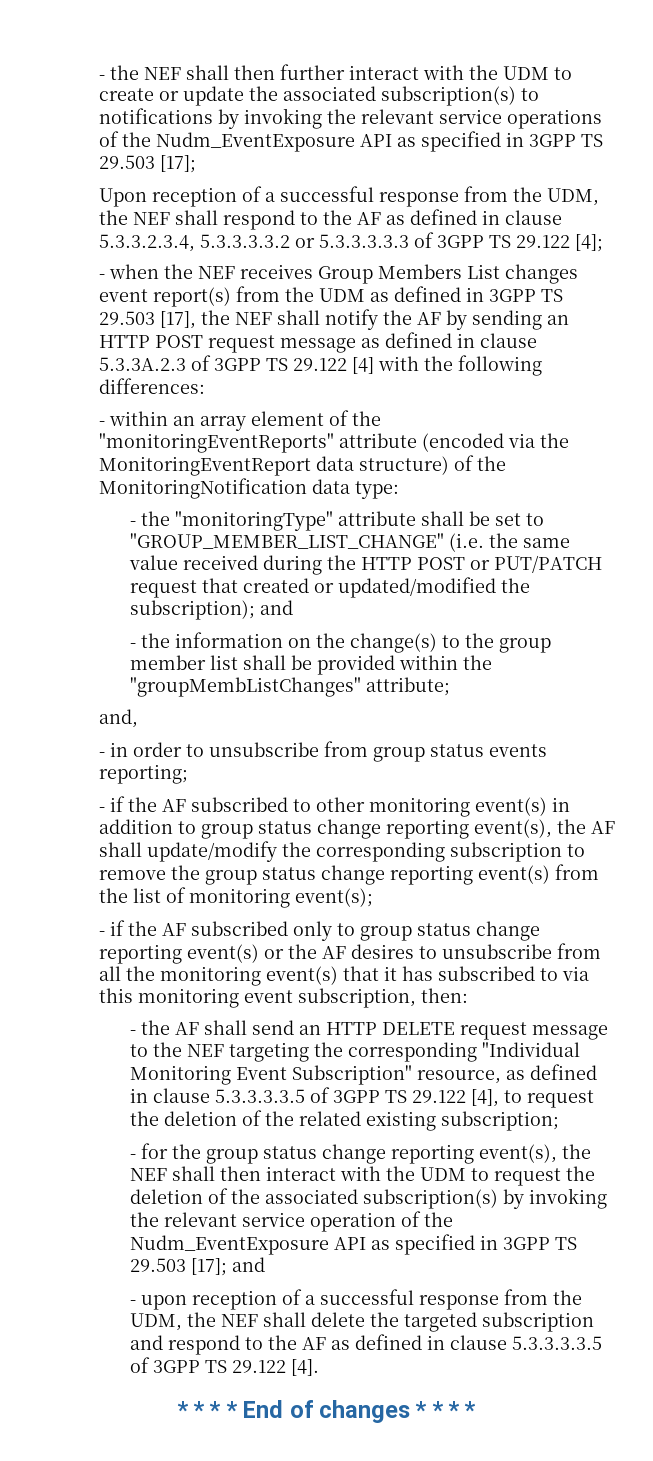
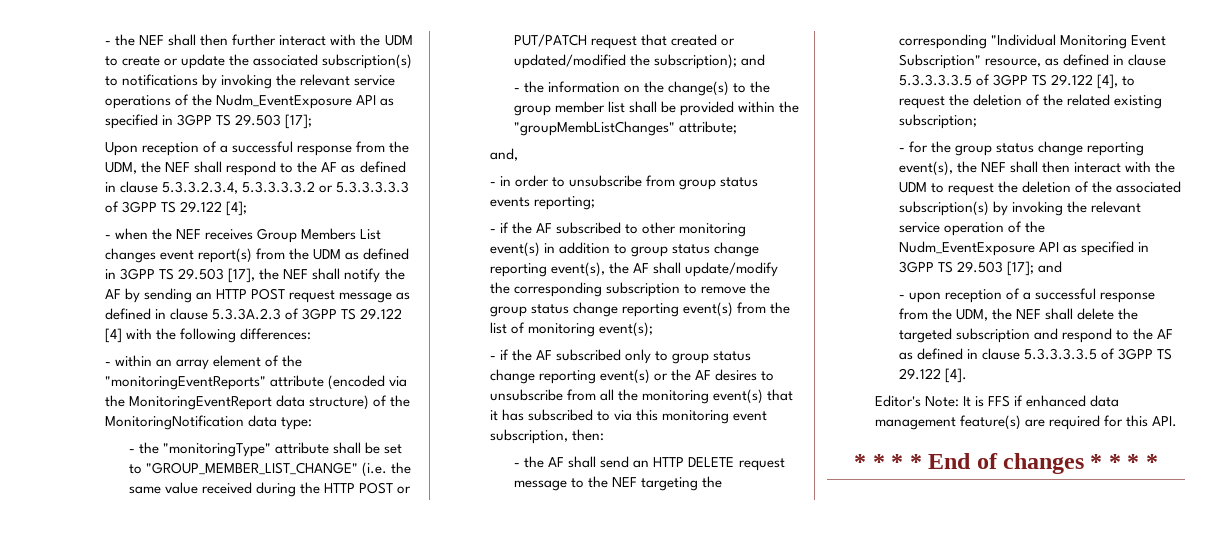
(320, 1367) none -> [875,395,1120,407] [875,415,1178,430] // Editor's Note: It is FFS if enhanced data management feature(s) are required for this API.

